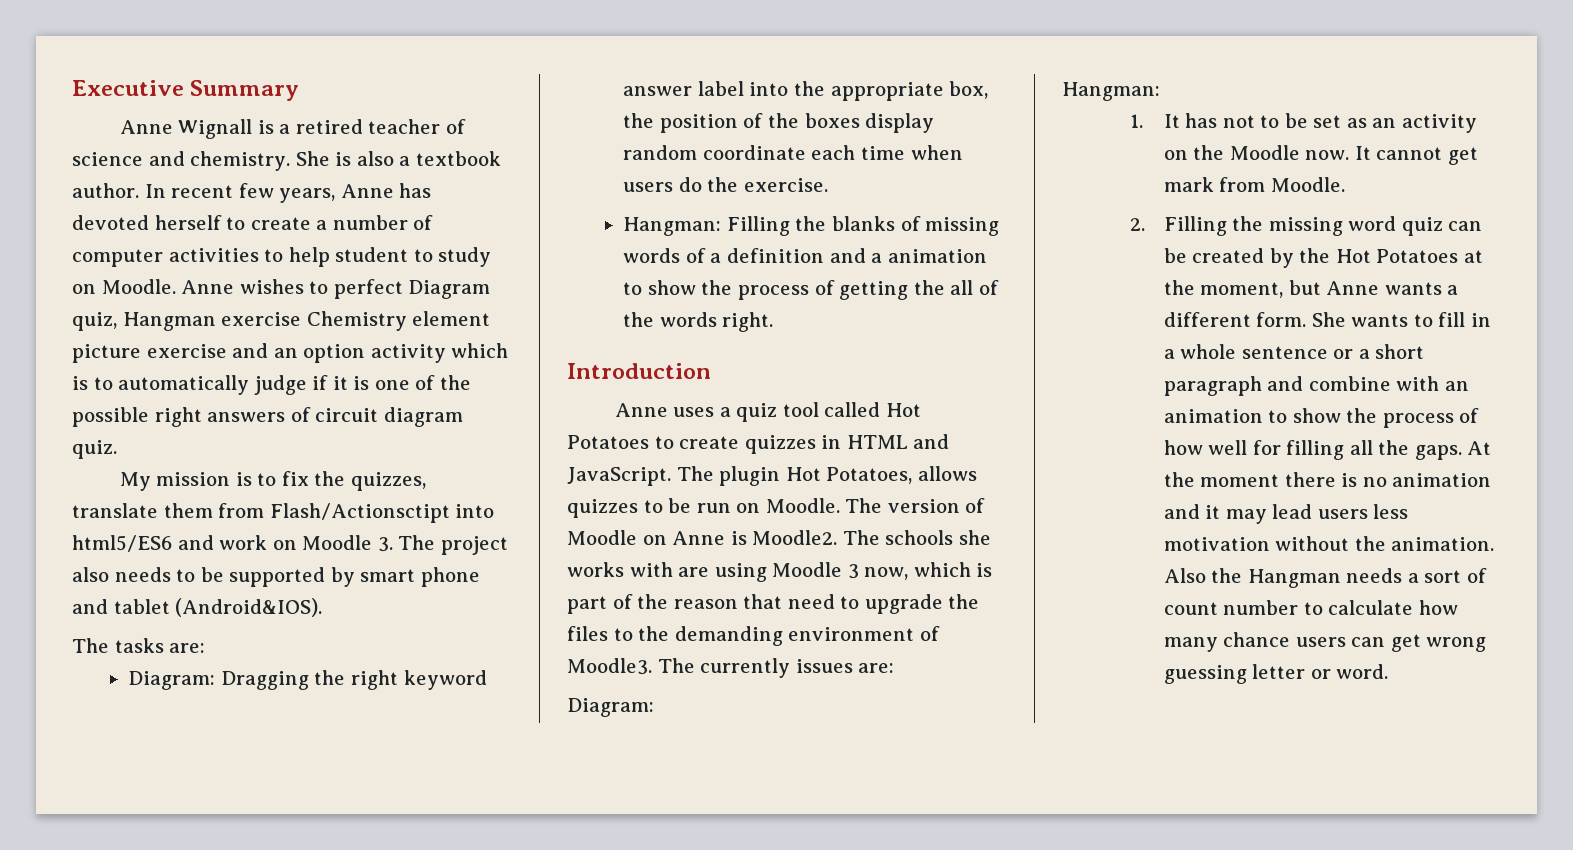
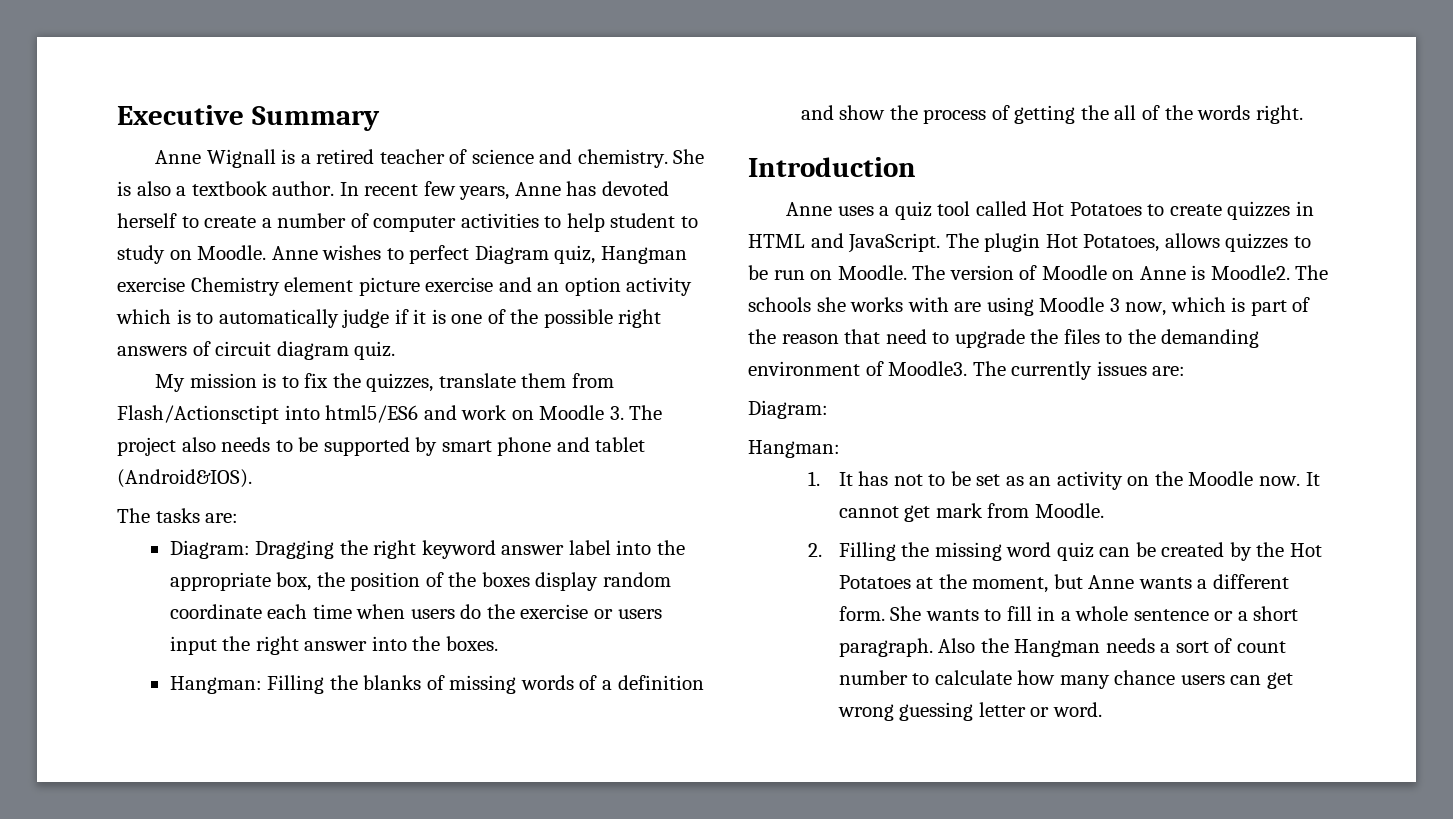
[744,178,829,192] exercise. -> [520,604,662,619] [169,636,498,655] exercise or users input the right answer into the boxes.
[871,249,987,263] [623,282,643,295] a animation to -> (834, 112) none
[1163,376,1469,396] [1163,408,1480,428] [1163,440,1492,460] [1163,472,1492,487] [1163,504,1409,524] [1163,536,1495,551] paragraph and combine with an animation to show the process of how well for filling all the gaps. At the moment there is no animation and it may lead users less motivation without the animation. -> [838,638,933,657] paragraph.

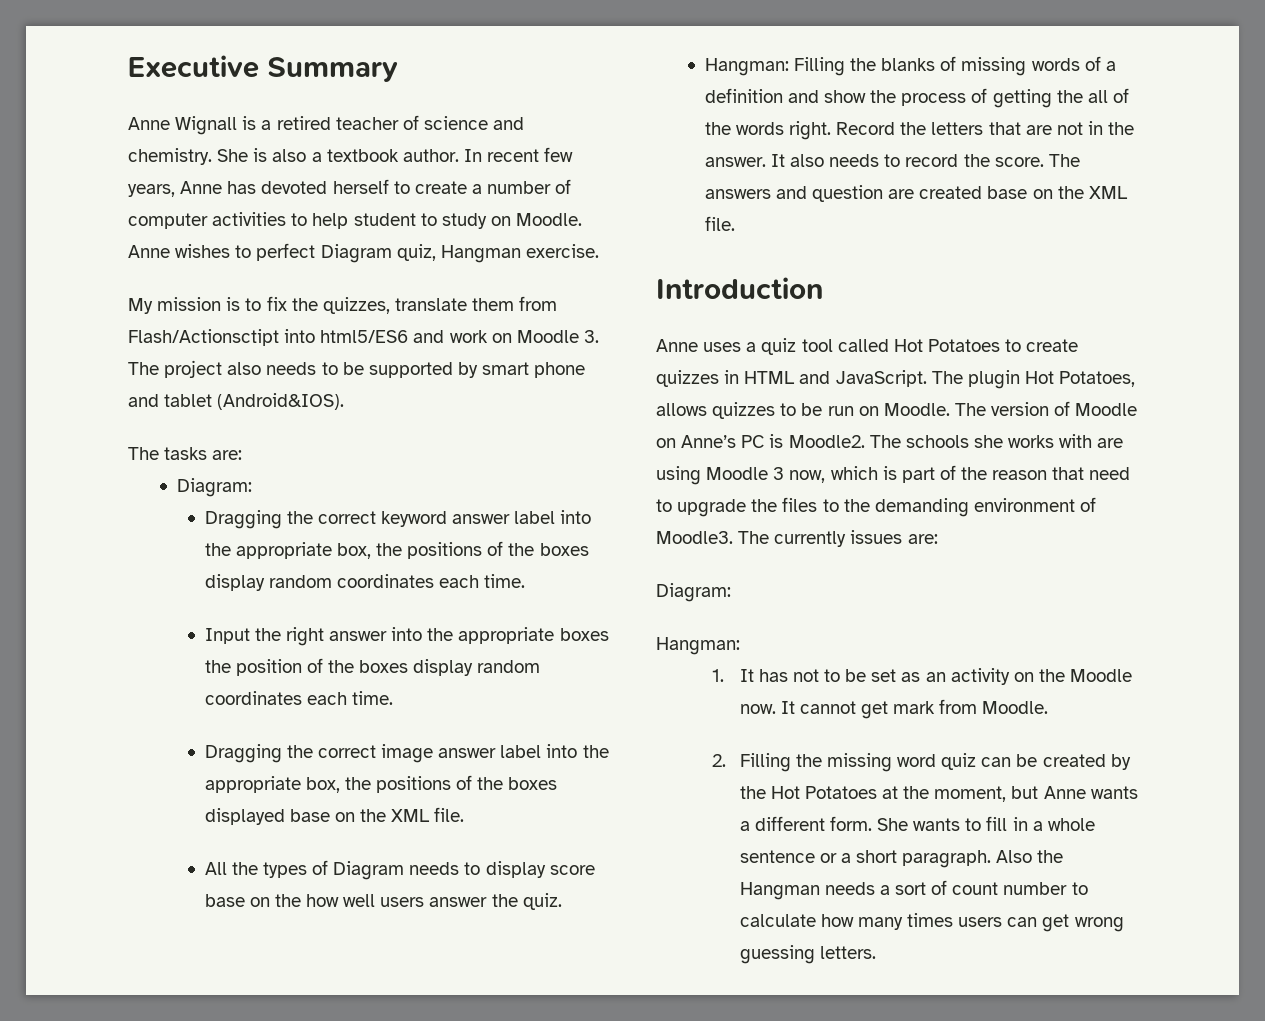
[117,277,693,296] [116,309,662,328] [117,341,396,360] exercise Chemistry element picture exercise and an option activity which is to automatically judge if it is one of the possible right answers of circuit diagram quiz. -> [525,244,599,258] exercise.
[255,540,417,559] Dragging the right -> [204,510,376,529] // Dragging the correct
(345, 579) none -> [407,541,589,559] [204,574,526,591] [204,627,609,646] [204,660,231,673] positions of the boxes display random coordinates each time. // Input the right answer into the appropriate boxes the
[169,604,662,619] [169,636,498,655] coordinate each time when users do the exercise or users input the right answer into the boxes. -> [204,691,393,705] [204,744,609,763] [204,775,558,793] [204,807,465,825] [204,860,595,880] [204,893,562,910] coordinates each time. // Dragging the correct image answer label into the appropriate box, the positions of the boxes displayed base on the XML file. // All the types of Diagram needs to display score base on the how well users answer the quiz.
(1303, 114) none -> [836,121,1135,135] [704,154,1080,167] [704,185,1128,202] [704,216,735,231] Record the letters that are not in the answer. It also needs to record the score. The answers and question are created base on the XML file.
[1139,266,1186,280] Anne -> [681,435,765,448] Anne’s PC
[1114,670,1176,685] chance -> [907,913,954,927] times
[978,702,1102,717] letter or word. -> [819,946,876,959] letters.

